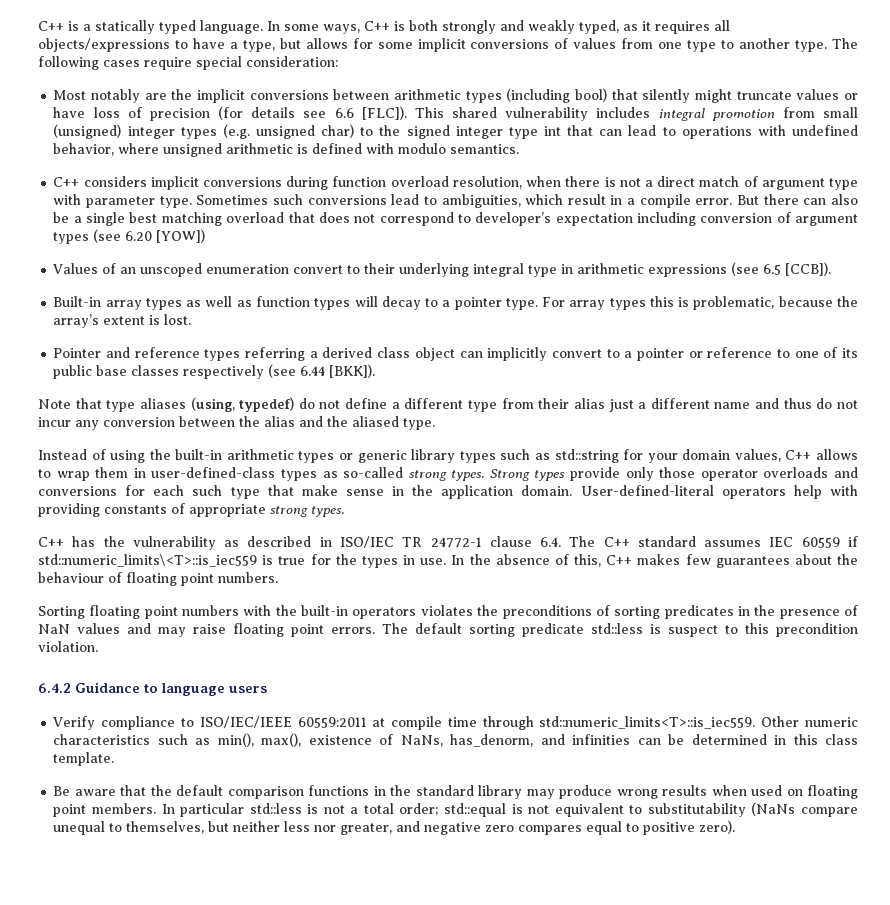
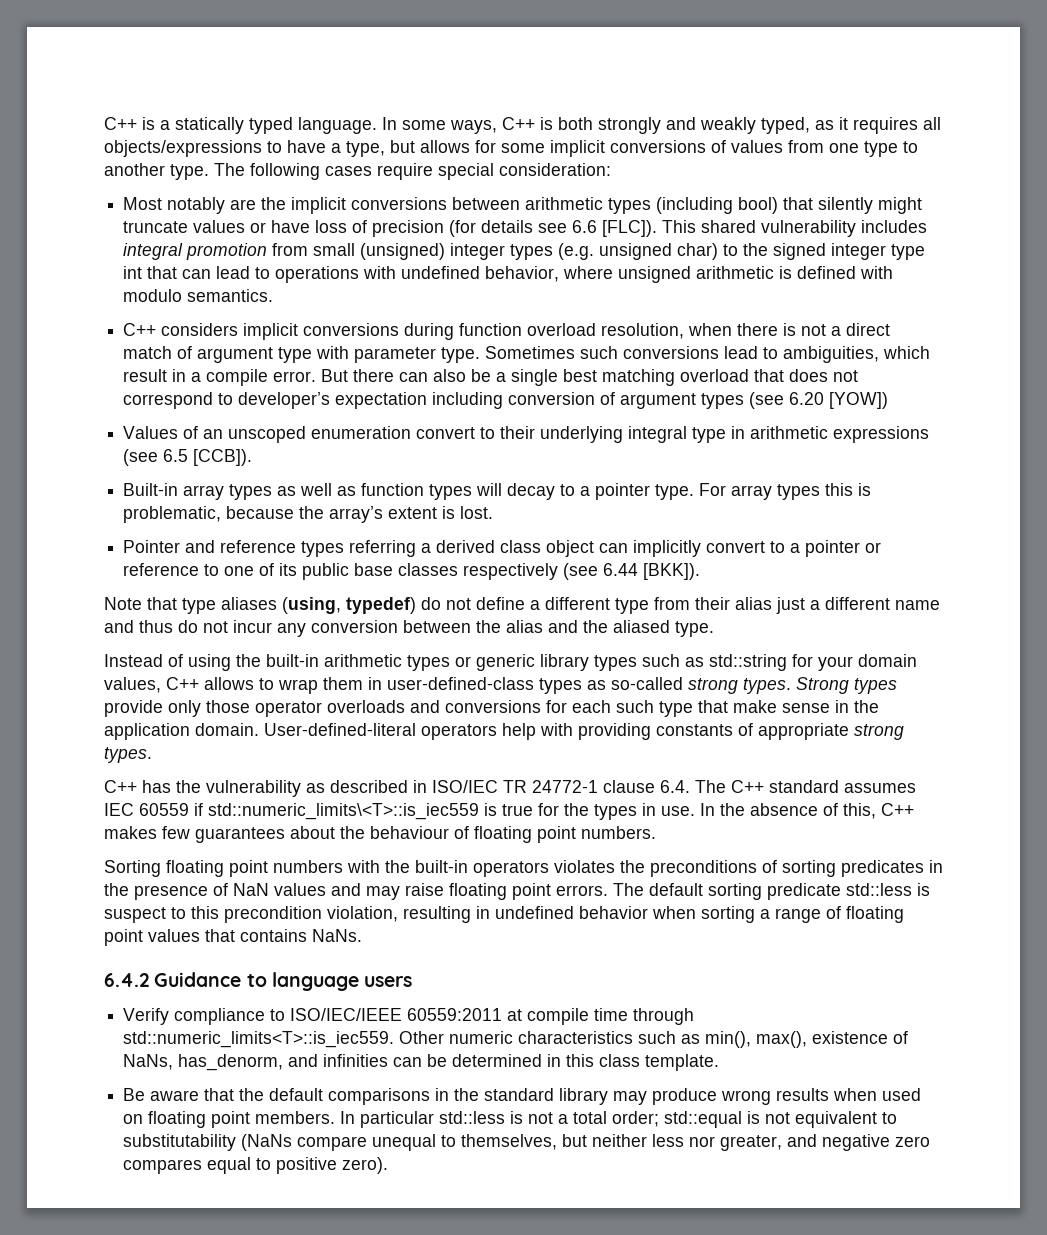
[38,641,98,652] violation. -> [327,906,904,923] [104,929,362,946] violation, resulting in undefined behavior when sorting a range of floating point values that contains NaNs.
[227,785,370,799] comparison functions -> [328,1088,431,1105] comparisons

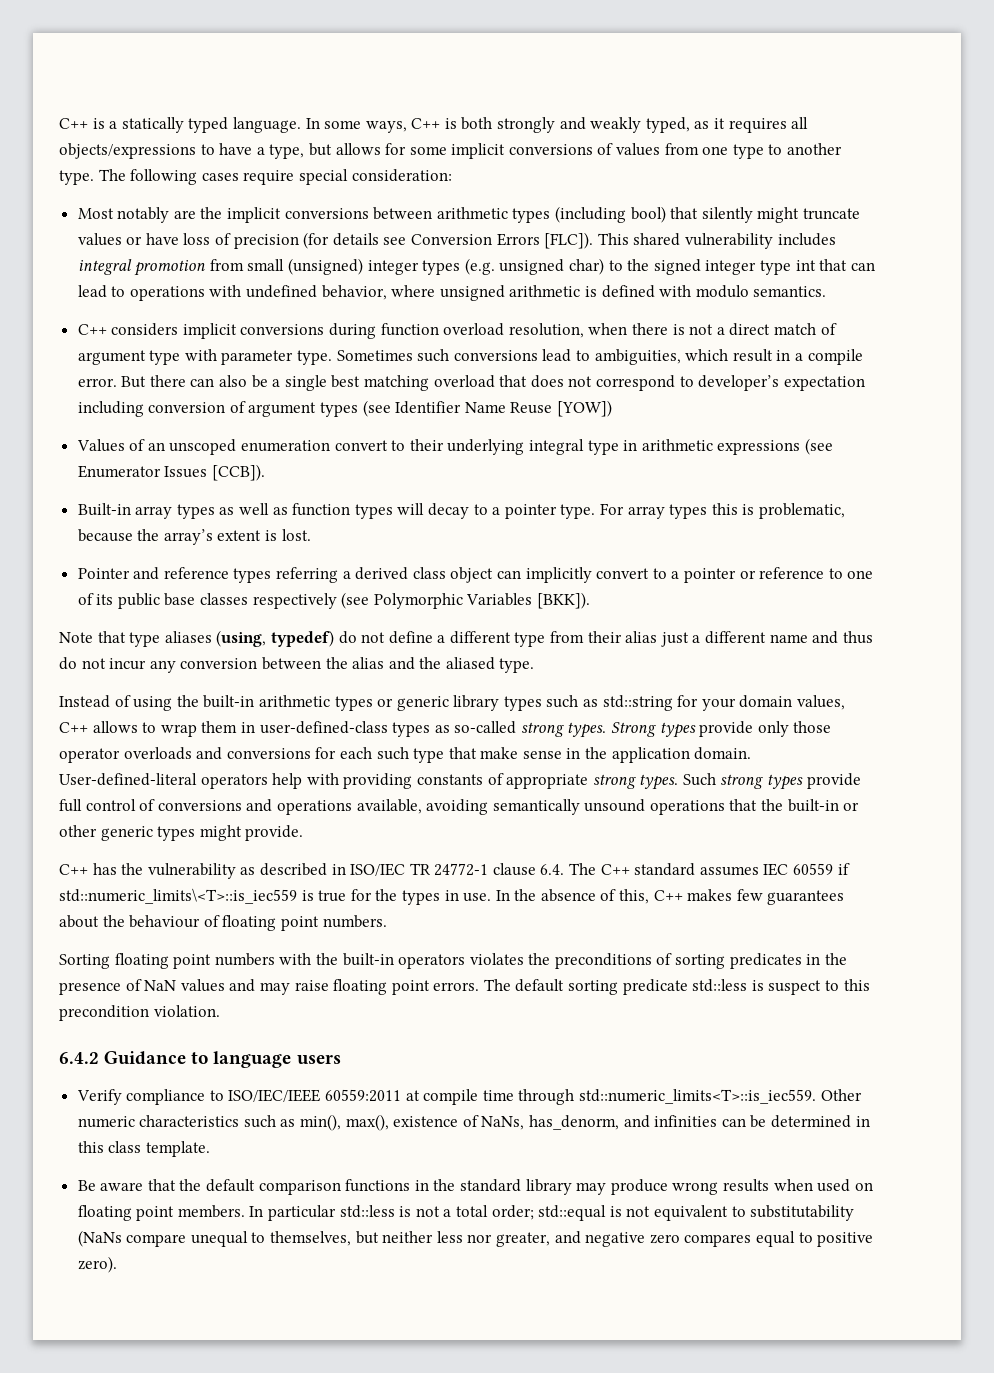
[572,220,598,233] 6.6 -> [411,233,540,246] Conversion Errors
[789,392,825,405] 6.20 -> [395,401,553,414] Identifier Name Reuse
[163,449,189,462] 6.5 -> [77,465,208,478] Enumerator Issues
[603,563,639,576] 6.44 -> [373,593,533,609] Polymorphic Variables
(152, 755) none -> [682,773,861,790] [59,799,860,815] [59,825,304,841] Such strong types provide full control of conversions and operations available, avoiding semantically unsound operations that the built-in or other generic types might provide.
[327,906,904,923] [104,929,362,946] violation, resulting in undefined behavior when sorting a range of floating point values that contains NaNs. -> [153,1005,220,1017] violation.
[328,1088,431,1105] comparisons -> [258,1179,411,1195] comparison functions

